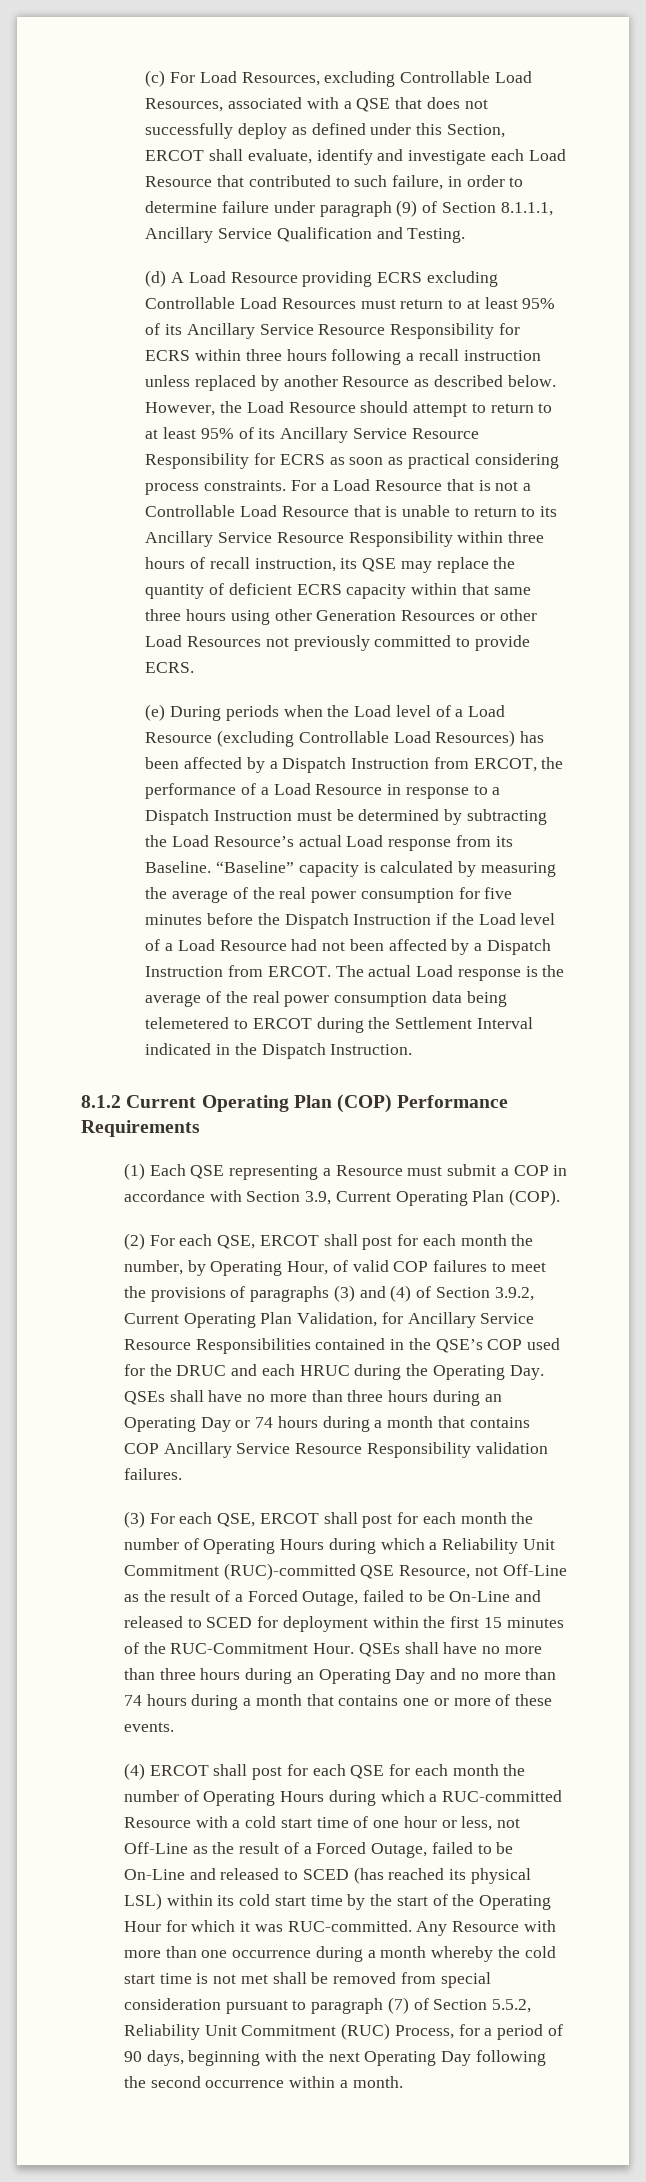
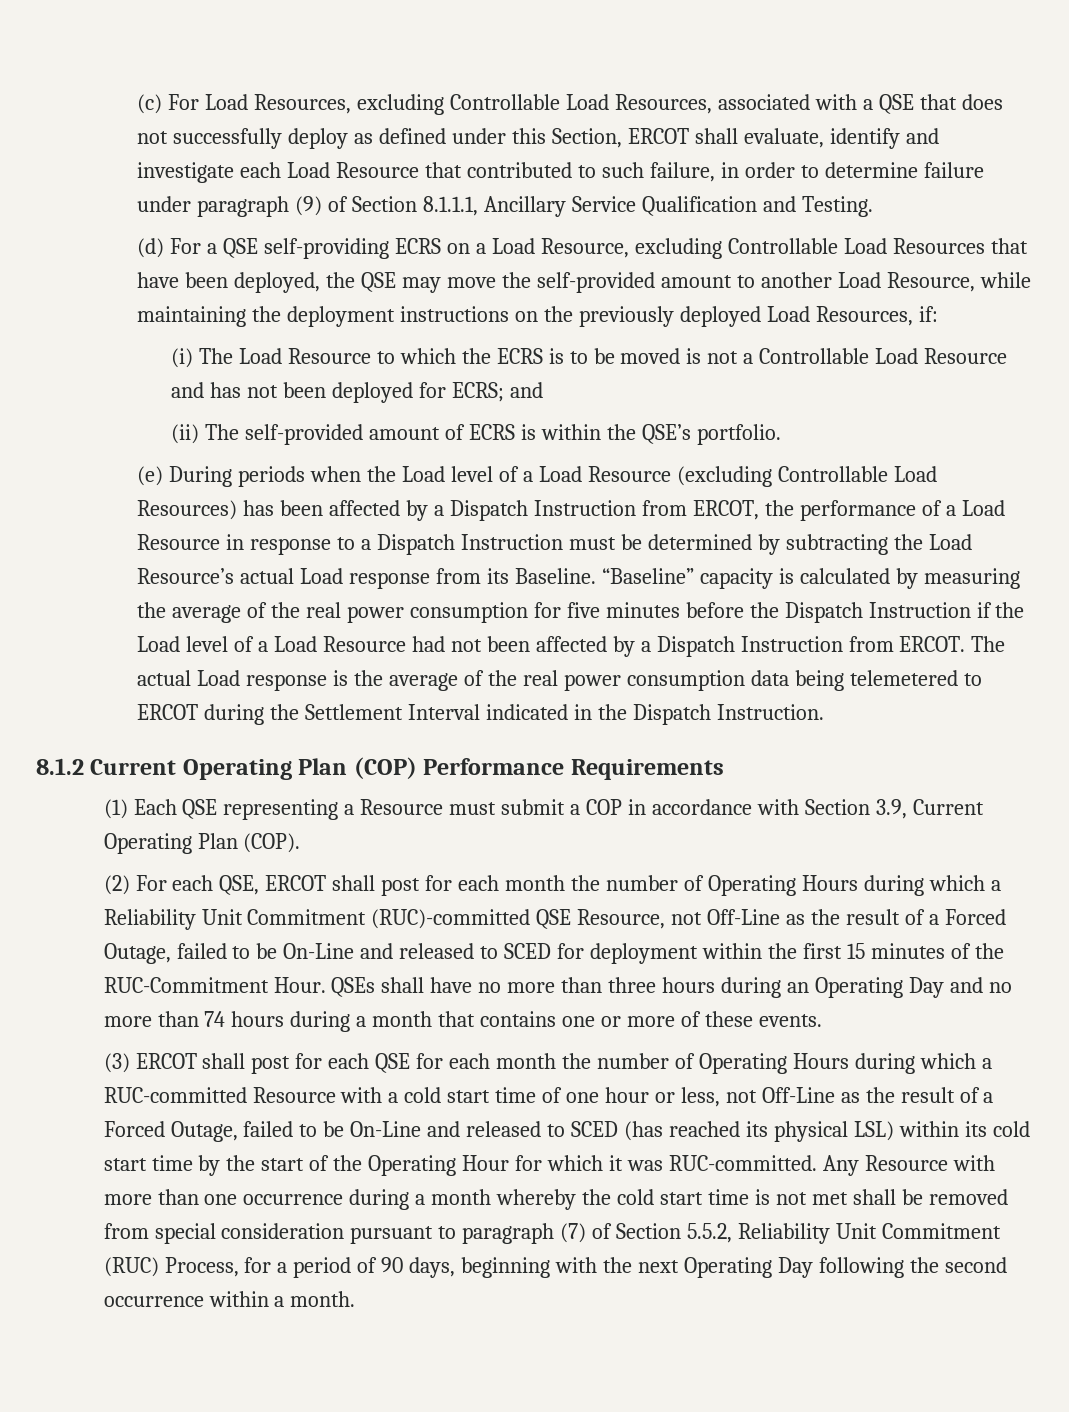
[171,271,498,287] [145,297,556,309] [145,323,520,339] [145,349,541,365] [145,375,556,391] [145,401,553,417] [145,427,479,443] [145,453,559,469] [145,479,474,495] A Load Resource providing ECRS excluding Controllable Load Resources must return to at least 95% of its Ancillary Service Resource Responsibility for ECRS within three hours following a recall instruction unless replaced by another Resource as described below. However, the Load Resource should attempt to return to at least 95% of its Ancillary Service Resource Responsibility for ECRS as soon as practical considering process constraints. For a Load Resource that -> [170,238,1028,259] [137,272,1031,293] [137,306,938,327] [171,348,681,368] For a QSE self-providing ECRS on a Load Resource, excluding Controllable Load Resources that have been deployed, the QSE may move the self-provided amount to another Load Resource, while maintaining the deployment instructions on the previously deployed Load Resources, if: // (i) The Load Resource to which the ECRS is to be moved
[353,505,557,517] [145,531,545,547] [145,557,516,573] [145,583,531,599] [145,609,537,625] [145,635,530,651] [145,662,195,673] that is unable to return to its Ancillary Service Resource Responsibility within three hours of recall instruction, its QSE may replace the quantity of deficient ECRS capacity within that same three hours using other Generation Resources or other Load Resources not previously committed to provide ECRS. -> [171,382,543,403] [171,424,781,445] and has not been deployed for ECRS; and // (ii) The self-provided amount of ECRS is within the QSE’s portfolio.
[123,1260,546,1276] [123,1285,534,1302] [123,1312,535,1328] [123,1338,561,1354] [123,1364,544,1380] [123,1390,502,1406] [123,1416,530,1432] [123,1442,548,1458] [123,1468,182,1480] [123,1511,534,1528] number, by Operating Hour, of valid COP failures to meet the provisions of paragraphs (3) and (4) of Section 3.9.2, Current Operating Plan Validation, for Ancillary Service Resource Responsibilities contained in the QSE’s COP used for the DRUC and each HRUC during the Operating Day. QSEs shall have no more than three hours during an Operating Day or 74 hours during a month that contains COP Ancillary Service Resource Responsibility validation failures. // (3) For each QSE, ERCOT shall post for each month the -> (600, 883) none
[123,1763,145,1780] (4) -> [103,1053,130,1073] (3)

